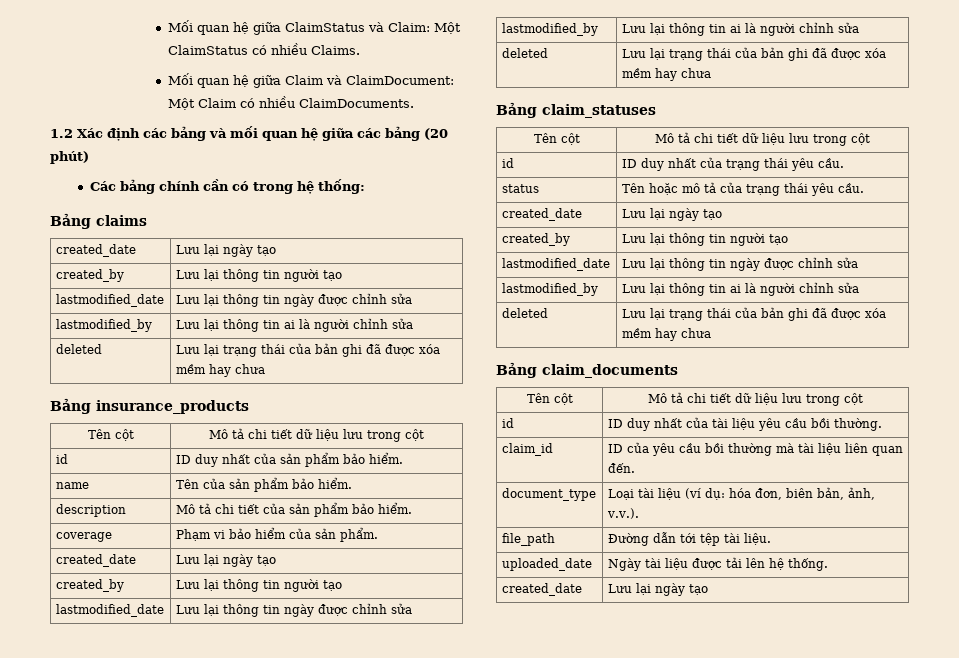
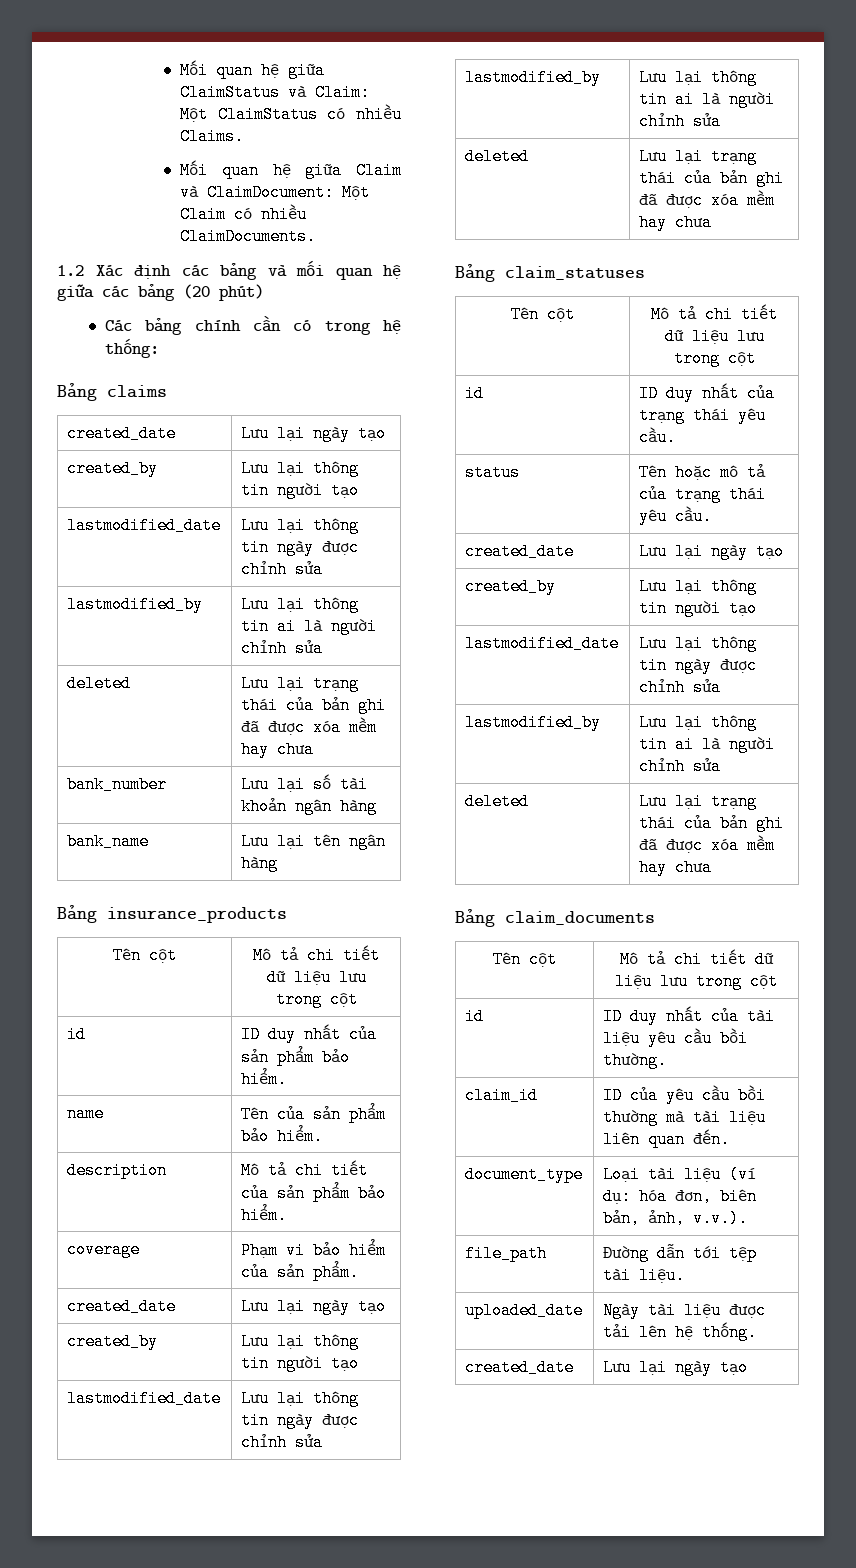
(265, 369) none -> [67,776,168,793] [241,774,369,793] [241,798,378,815] [67,833,150,850] [241,833,387,850] [241,855,279,872] // bank_number | Lưu lại số tài khoản ngân hàng // bank_name | Lưu lại tên ngân hàng

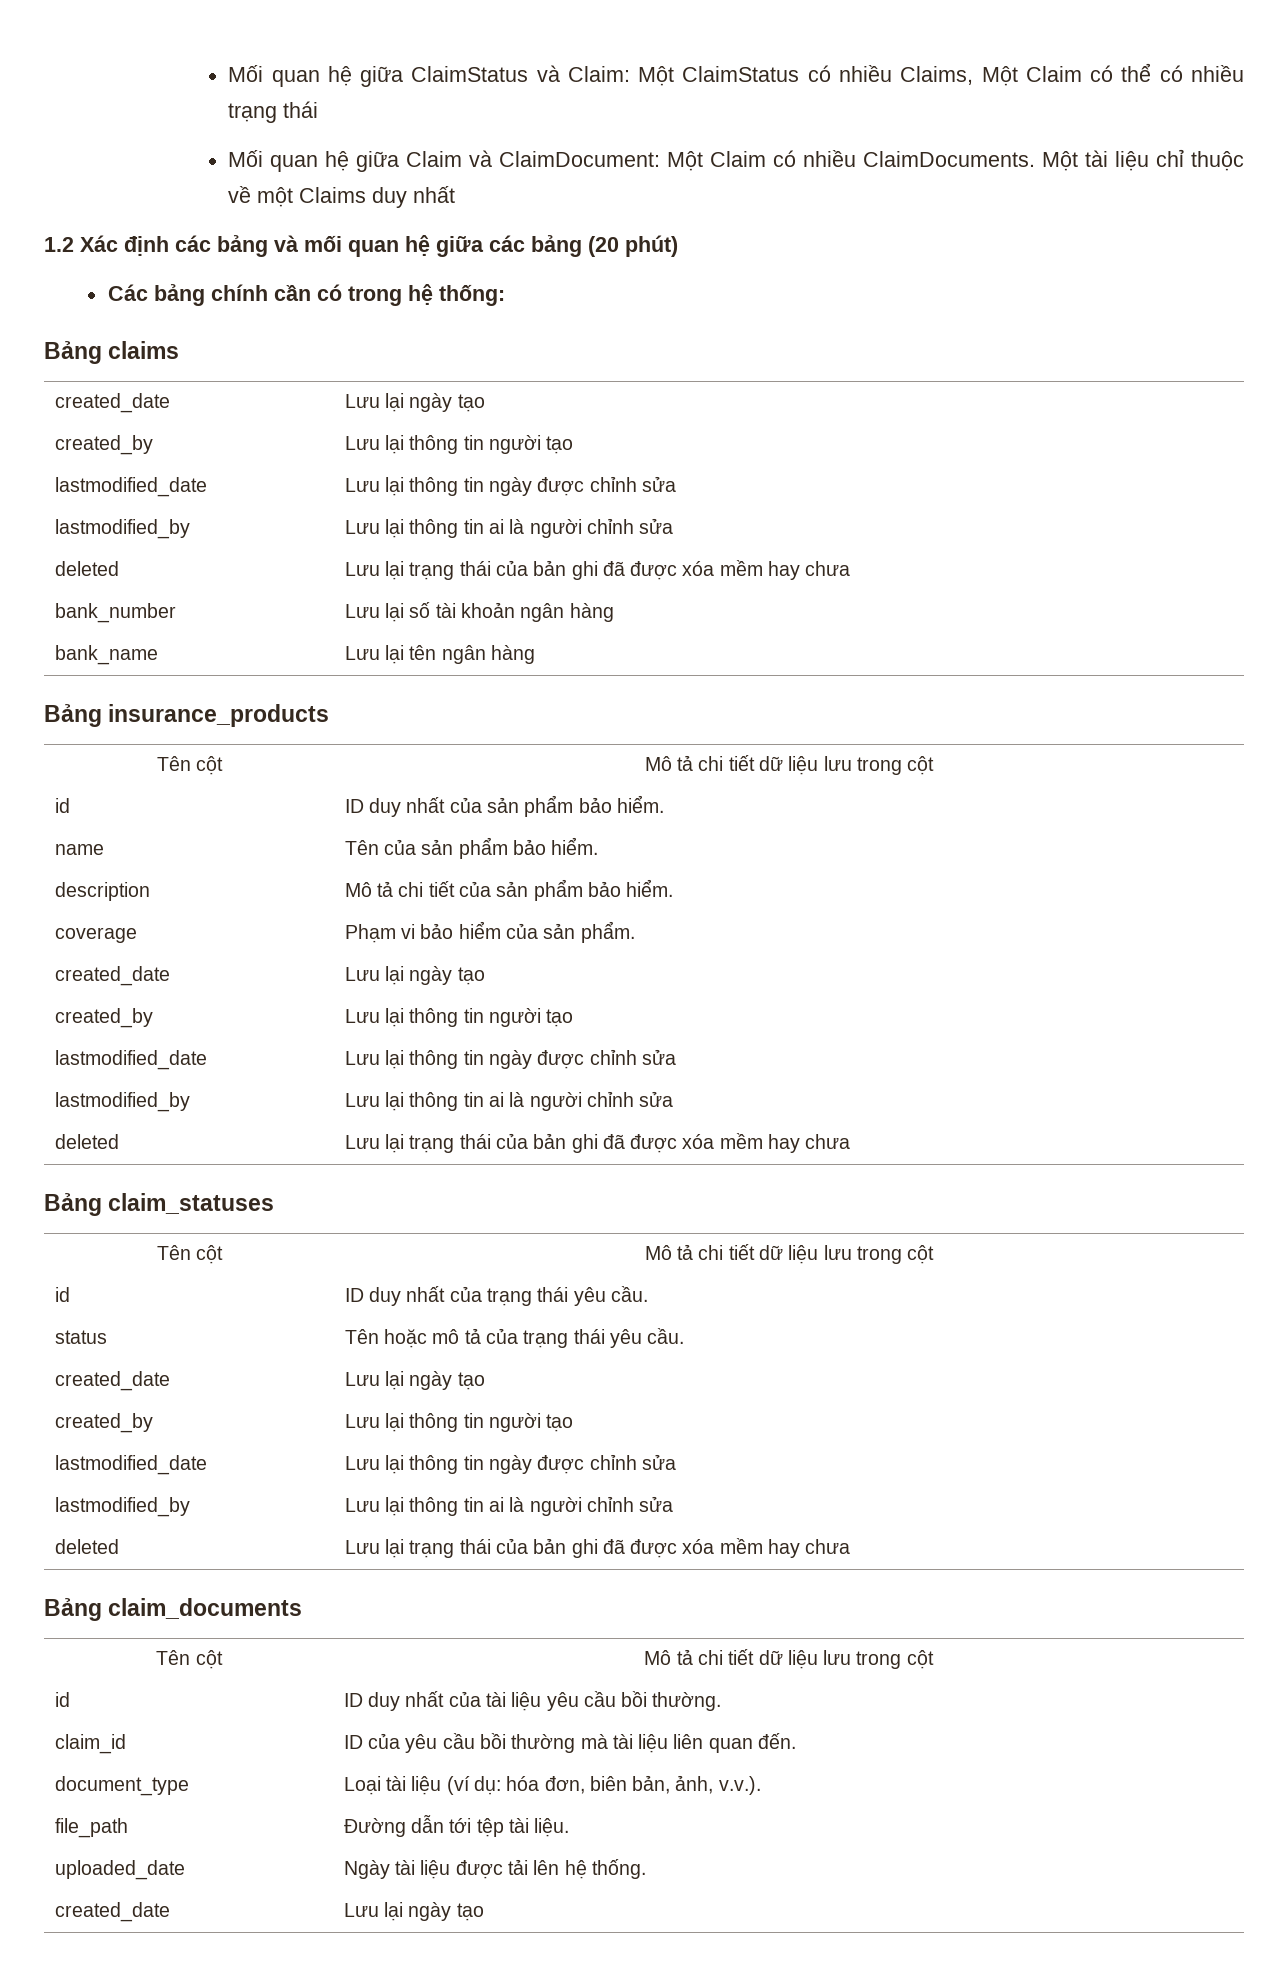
[180,128,244,145] Claims. -> [900,63,1244,86] [228,101,319,123] Claims, Một Claim có thể có nhiều trạng thái
(316, 236) none -> [1042,149,1245,171] [228,186,456,208] Một tài liệu chỉ thuộc về một Claims duy nhất

